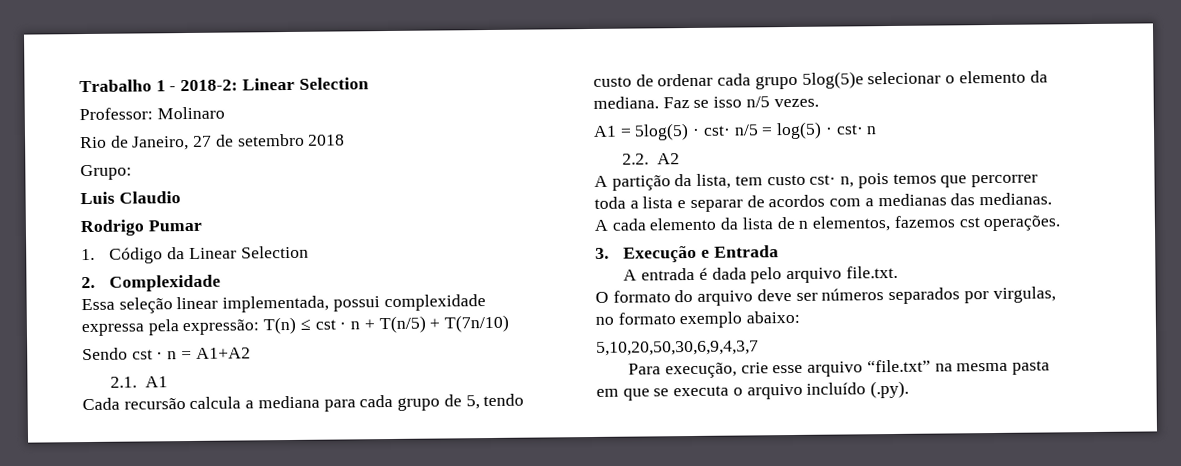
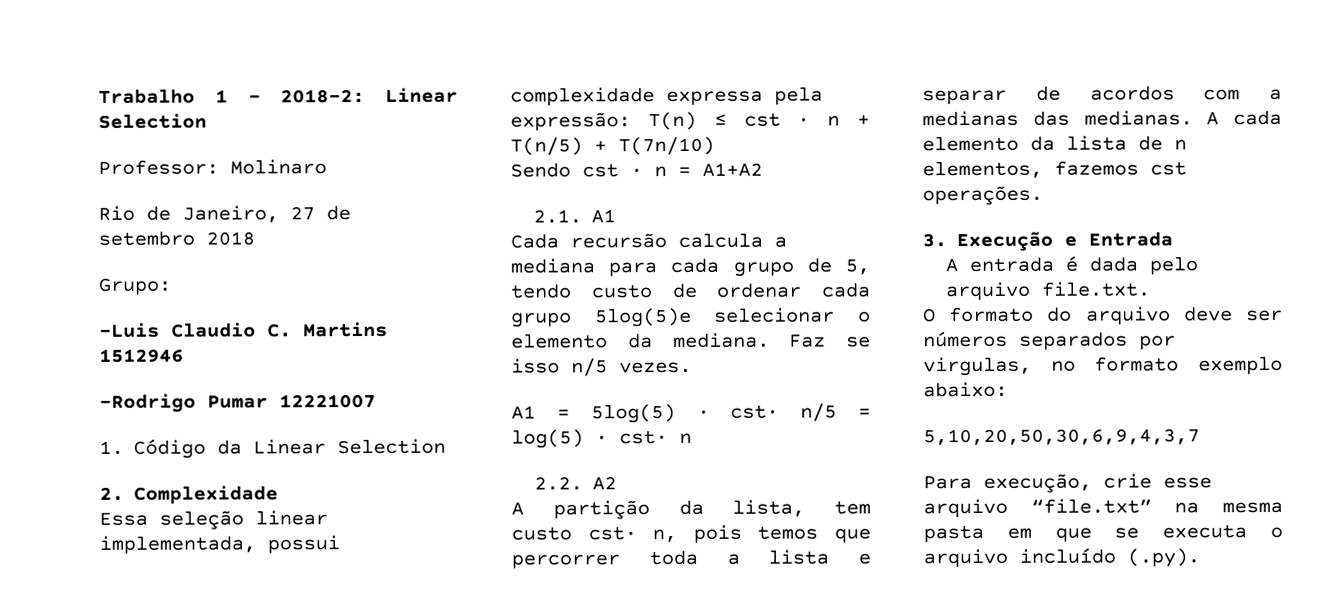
[80,191,115,205] Luis -> [99,322,160,338] -Luis
[80,219,145,237] // Rodrigo -> [267,321,388,338] [99,348,184,363] [99,393,196,413] C. Martins 1512946 // -Rodrigo
(202, 225) none -> [279,393,376,409] 12221007

